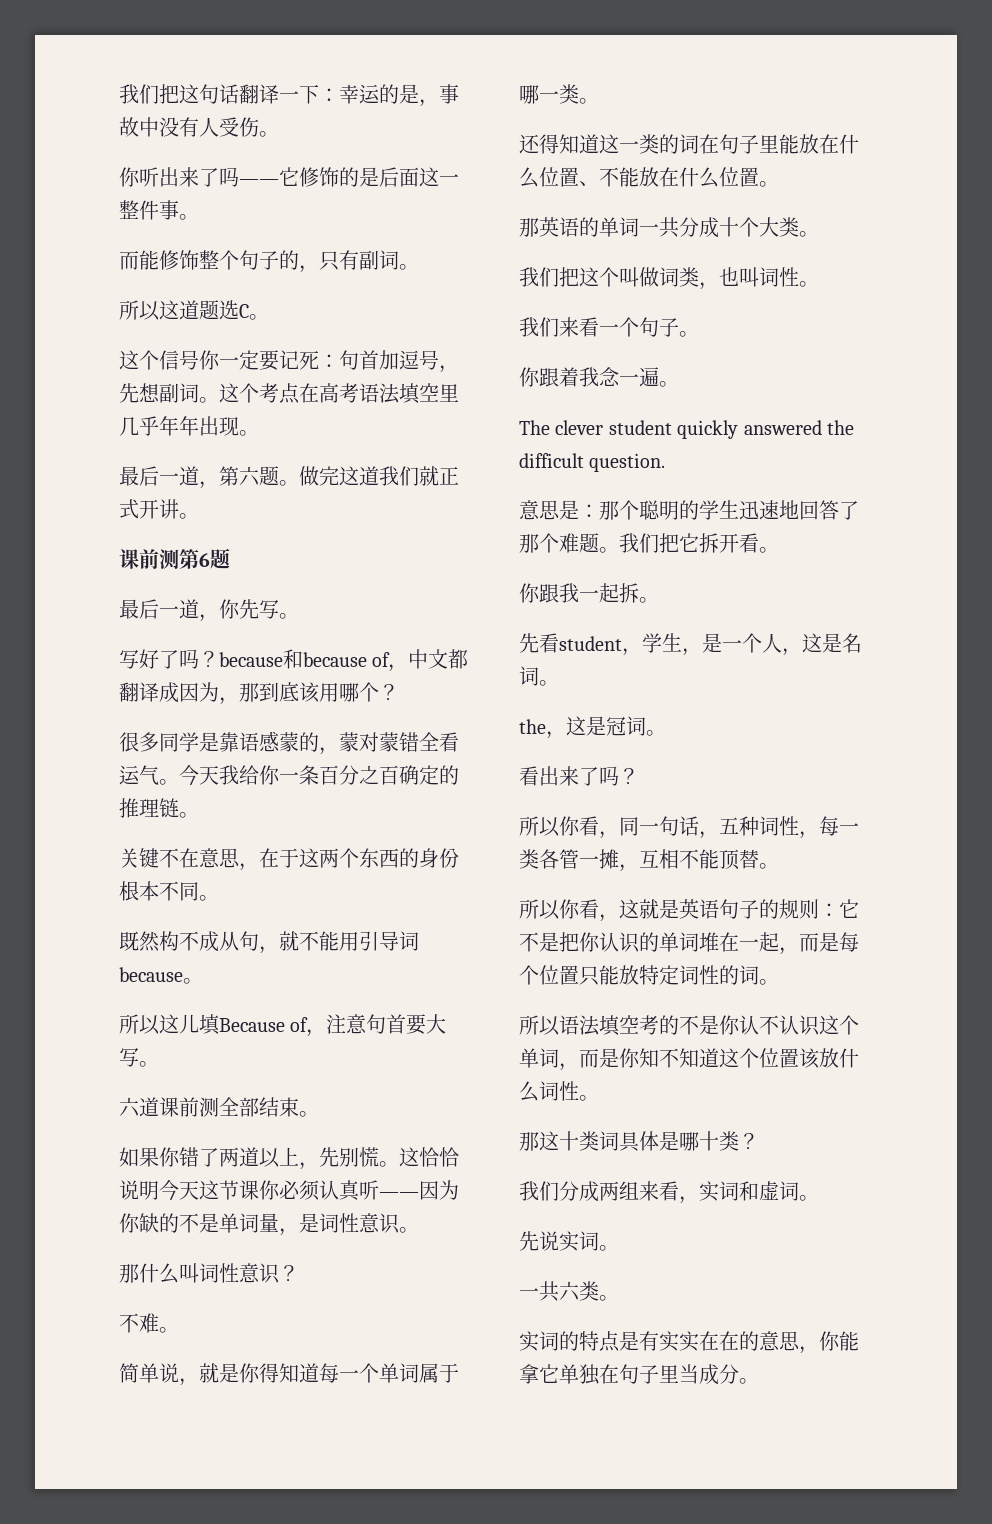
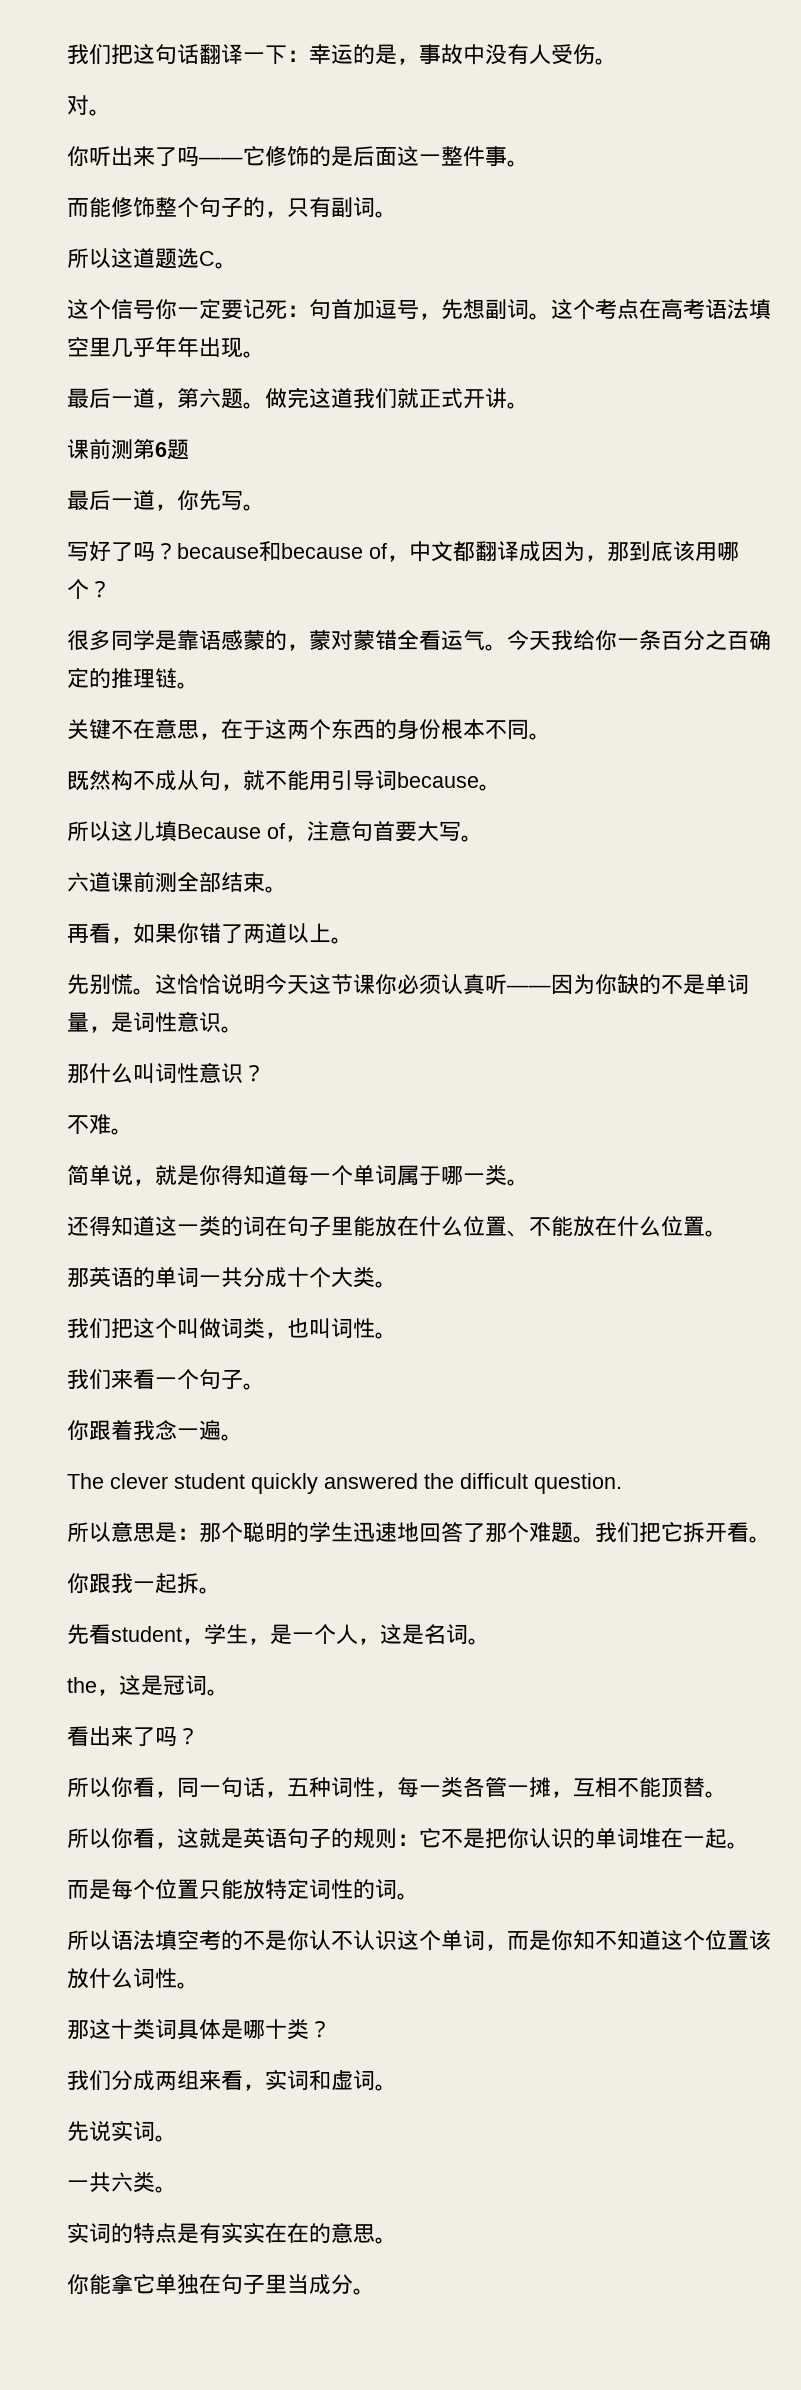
(279, 134) none -> [67,95,111,116] // 对。
(319, 1114) none -> [67,923,133,944] 再看，
[299,1162,319,1170] ， -> [331,937,353,944] 。 //
(666, 462) none -> [67,1522,111,1542] 所以
[779,947,799,955] ， -> [727,1842,749,1849] 。 //
[799,1346,819,1354] ， -> [375,2237,397,2244] 。 //

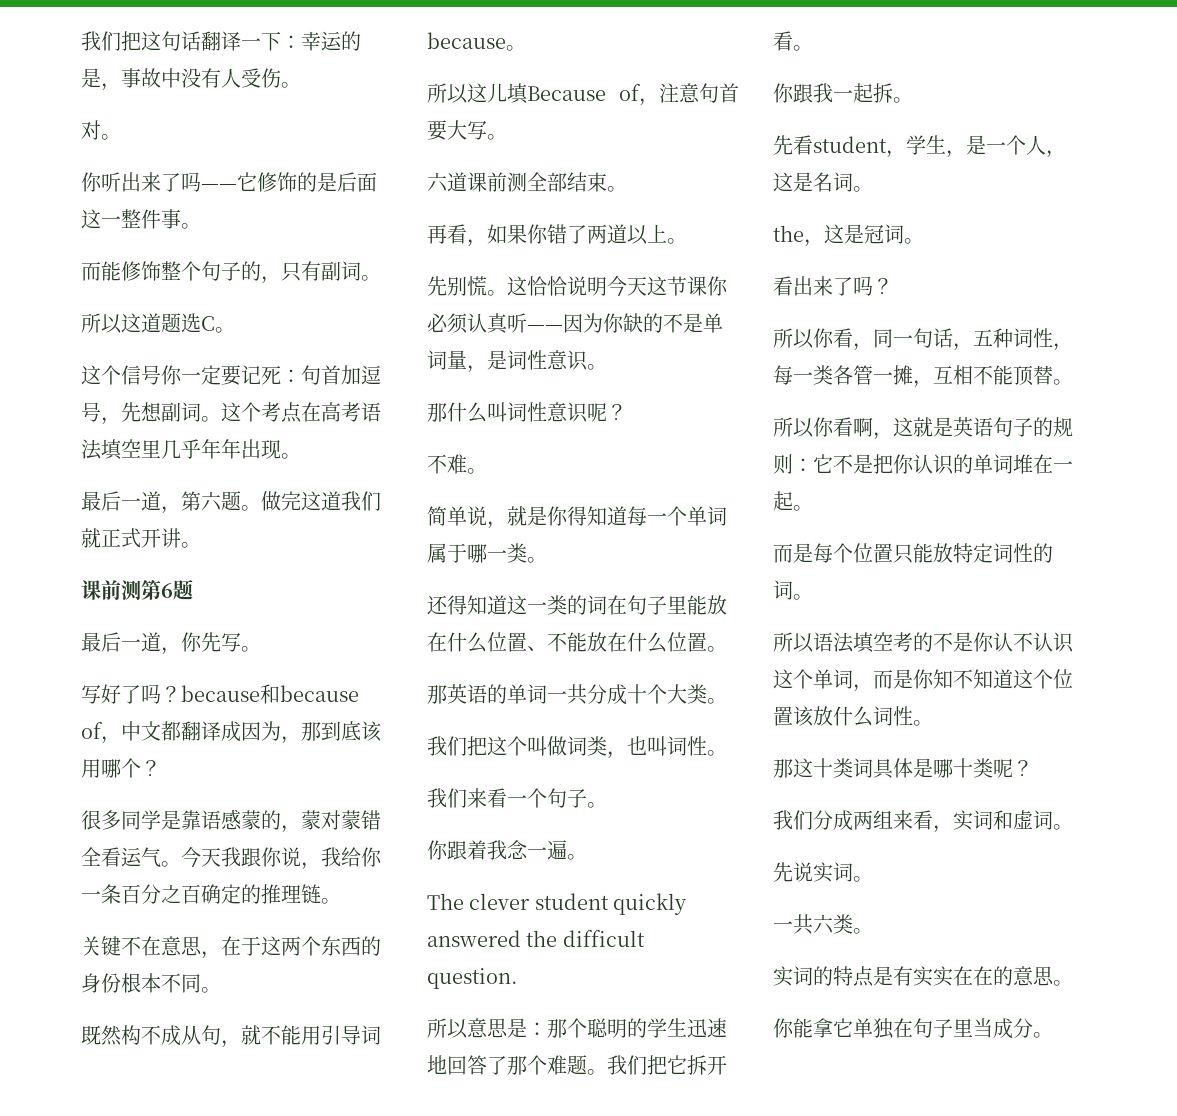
(573, 640) none -> [241,847,341,870] 跟你说，我
(243, 1073) none -> [587,403,607,422] 呢
(155, 1838) none -> [853,417,873,437] 啊
(309, 2029) none -> [993,759,1013,778] 呢

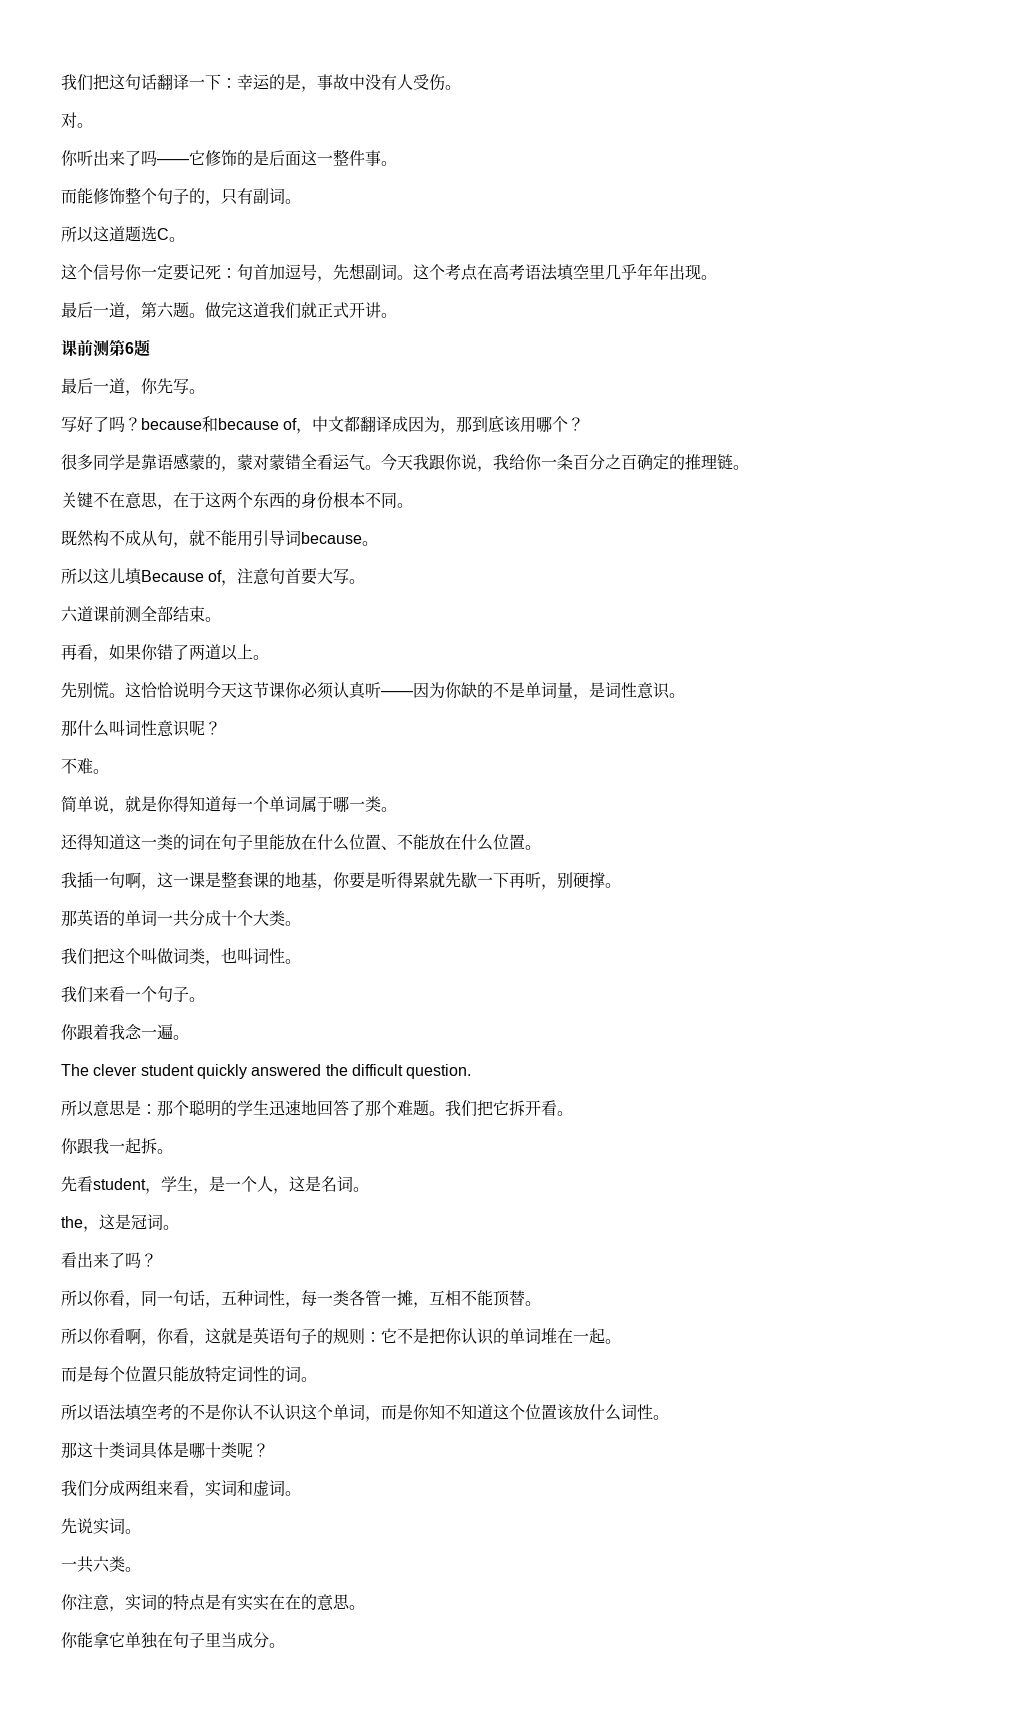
(727, 649) none -> [61,871,621,890] // 我插一句啊，这一课是整套课的地基，你要是听得累就先歇一下再听，别硬撑。
(893, 436) none -> [157,1328,205,1346] 你看，
(873, 931) none -> [61,1594,125,1612] 你注意，

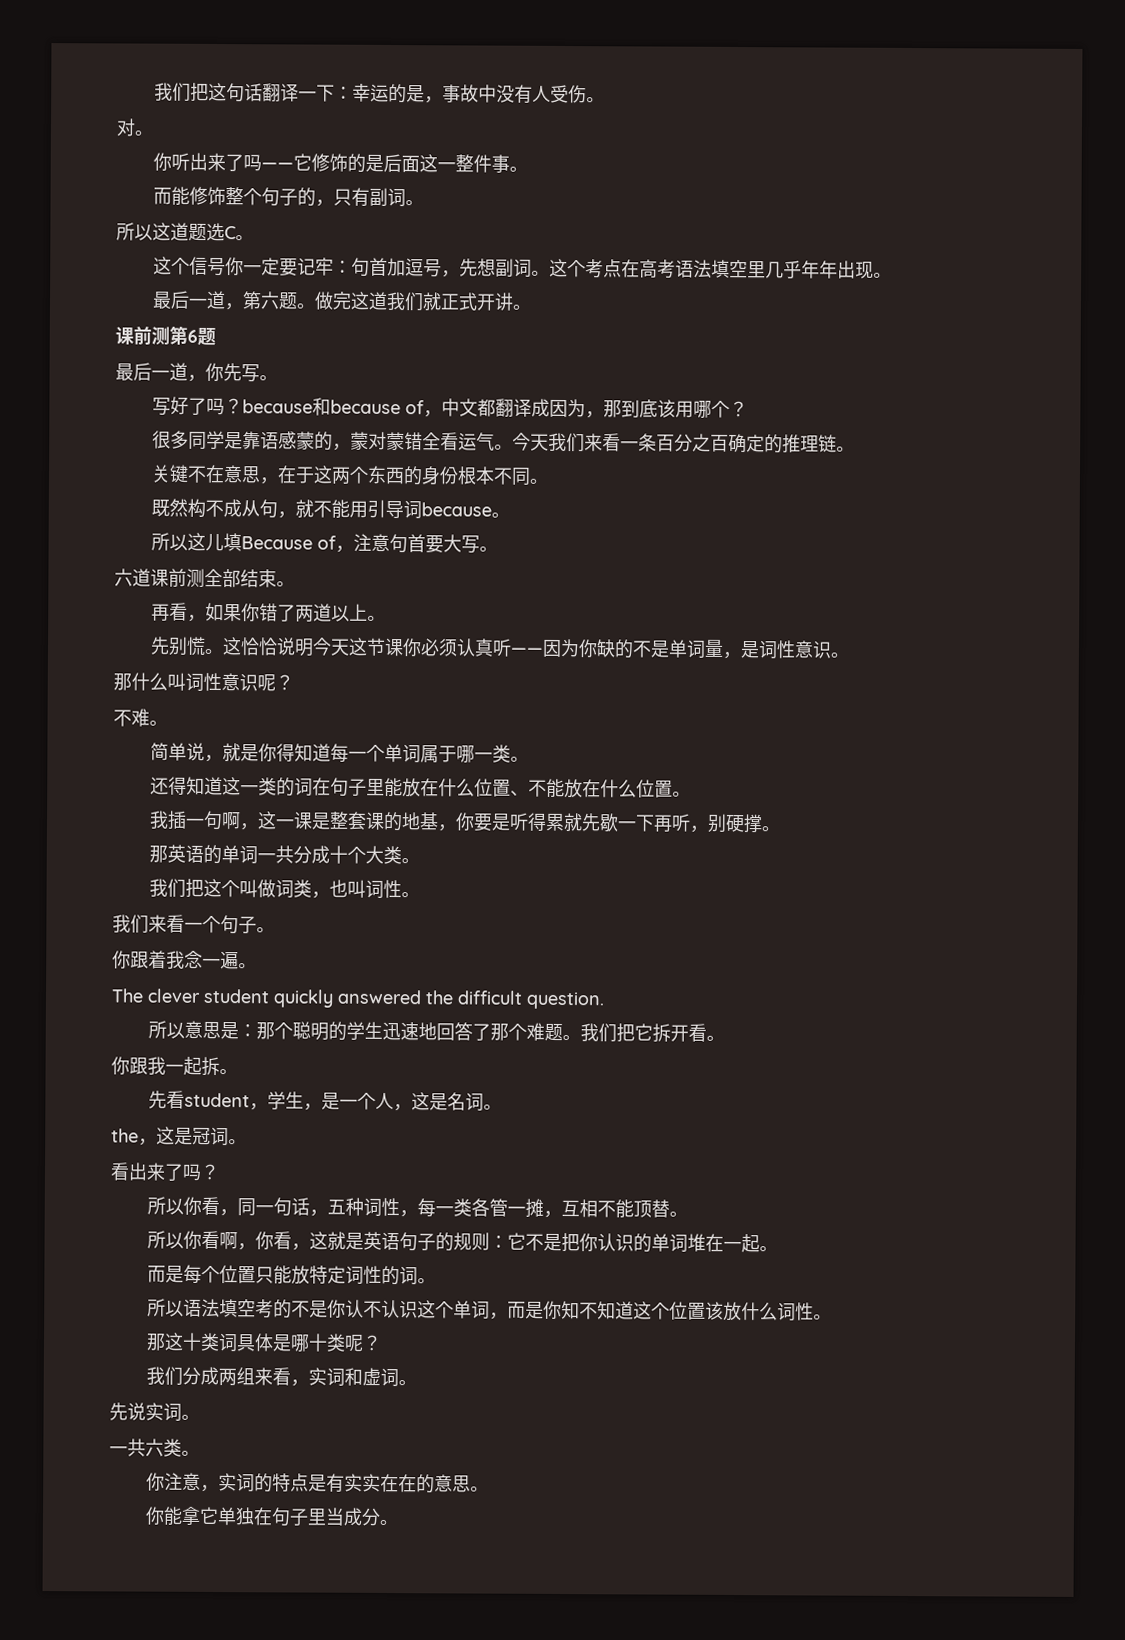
[205,264,221,280] 死 -> [314,257,334,276] 牢
[429,454,542,472] 跟你说，我给你 -> [565,433,621,453] 们来看

